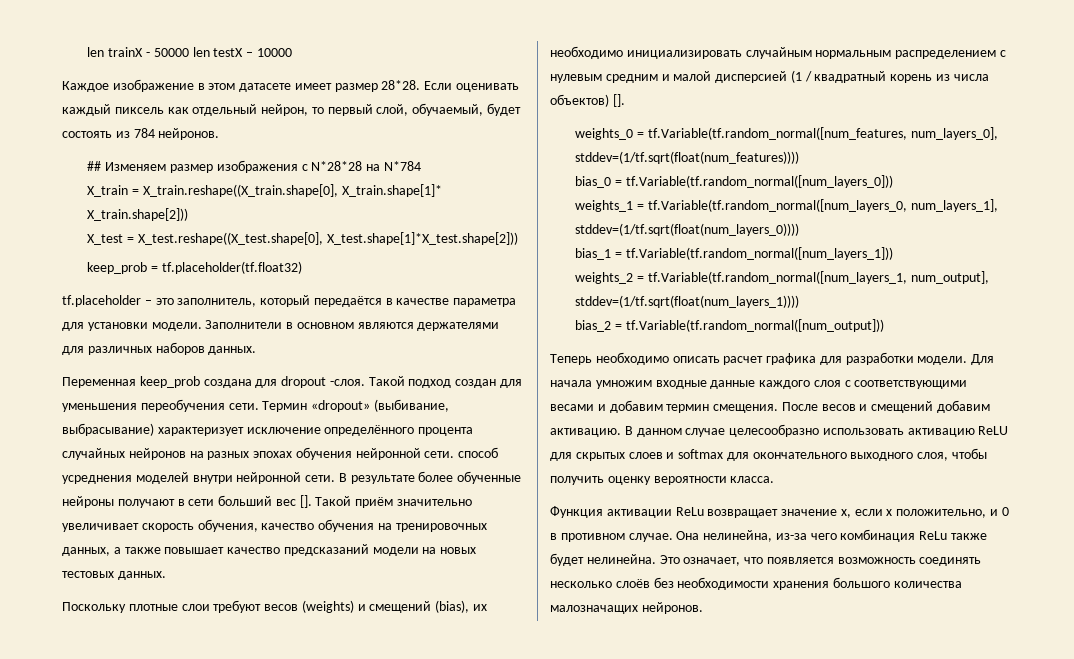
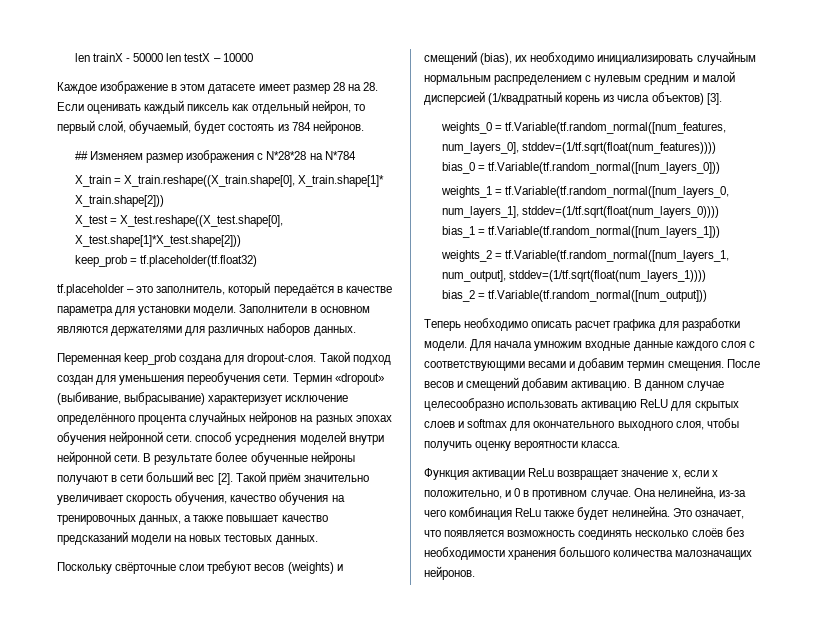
[381,80,421,90] 28*28. -> [332,82,378,91] 28 на 28.
[281,376,365,388] dropout -слоя. -> [247,353,317,365] dropout-слоя.
[299,495,312,508] []. -> [217,473,233,485] [2].
[128,604,178,611] плотные -> [115,562,177,574] свёрточные
[790,70,887,83] (1 / квадратный -> [488,91,563,105] (1/квадратный
[612,94,625,107] []. -> [706,93,722,105] [3].

